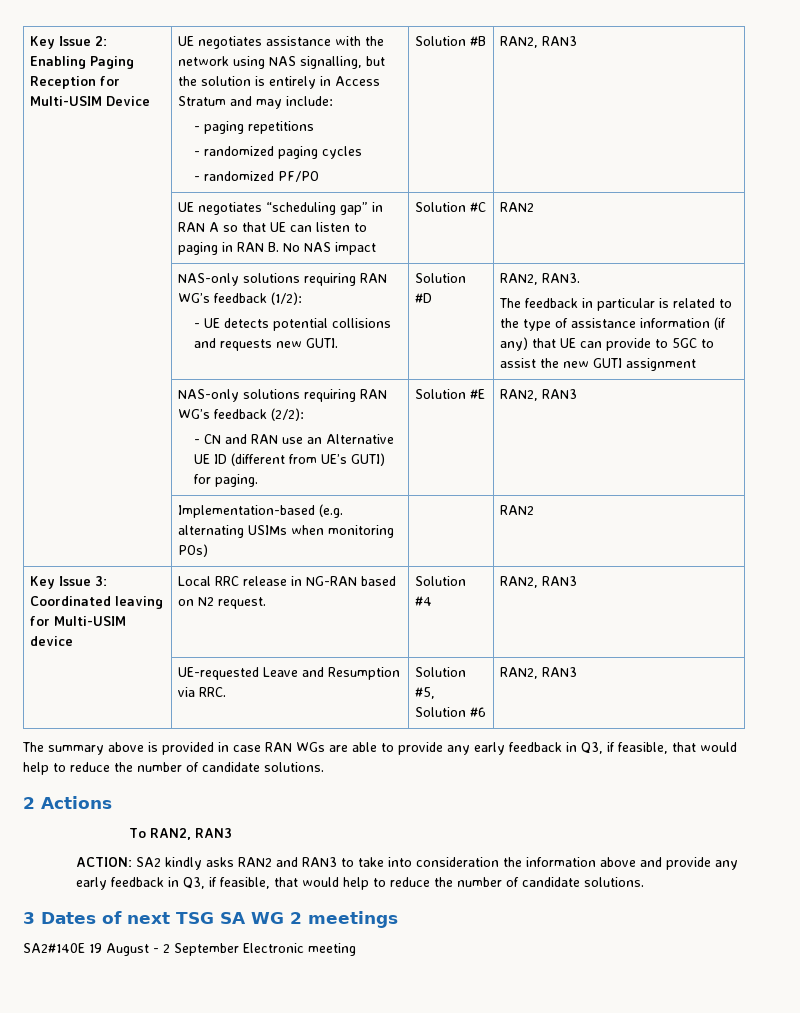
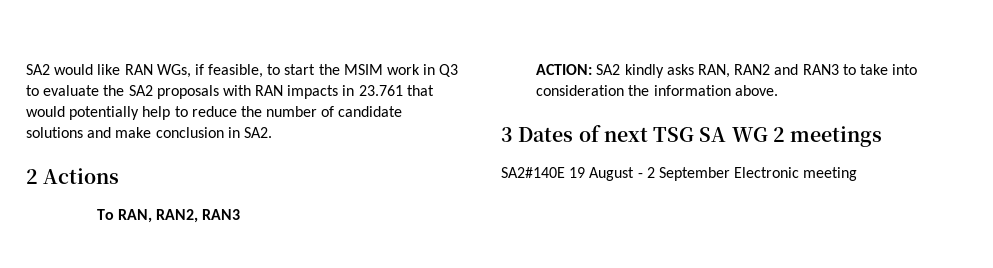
[30,36,108,49] [30,56,135,69] [30,76,121,89] [30,96,151,106] [178,36,385,49] [178,56,386,69] [178,76,381,89] [178,96,334,109] [194,121,315,134] [194,146,363,159] [194,171,320,182] [415,36,487,46] [500,36,578,48] [178,202,384,215] [178,222,368,232] [178,242,377,255] [415,202,487,212] [500,202,535,212] [178,273,388,286] [178,292,303,305] [194,318,392,331] [194,338,339,351] [415,273,467,283] [415,293,433,303] [500,273,581,285] [499,298,733,311] [500,317,727,331] [500,337,715,351] [500,358,697,371] [178,389,388,402] [178,408,305,421] [194,434,395,444] [194,453,386,466] [194,474,259,487] [415,389,486,399] [500,389,578,401] [178,504,344,518] [178,525,395,538] [178,544,209,557] [500,505,535,515] [30,576,108,589] [30,596,164,609] [30,616,127,626] [30,636,74,646] [178,576,397,586] [178,597,267,609] [415,576,467,586] [415,596,433,606] [500,576,578,588] [178,667,401,680] [178,687,227,697] [415,667,467,677] [415,687,436,699] [415,707,487,717] [500,667,578,679] [22,742,737,755] [23,762,324,775] Key Issue 2: Enabling Paging Reception for Multi-USIM Device | UE negotiates assistance with the network using NAS signalling, but the solution is entirely in Access Stratum and may include: // - paging repetitions // - randomized paging cycles // - randomized PF/PO | Solution #B | RAN2, RAN3 // | UE negotiates “scheduling gap” in RAN A so that UE can listen to paging in RAN B. No NAS impact | Solution #C | RAN2 // | NAS-only solutions requiring RAN WG’s feedback (1/2): // - UE detects potential collisions and requests new GUTI. | Solution #D | RAN2, RAN3. // The feedback in particular is related to the type of assistance information (if any) that UE can provide to 5GC to assist the new GUTI assignment // | NAS-only solutions requiring RAN WG’s feedback (2/2): // - CN and RAN use an Alternative UE ID (different from UE’s GUTI) for paging. | Solution #E | RAN2, RAN3 // | Implementation-based (e.g. alternating USIMs when monitoring POs) | | RAN2 // Key Issue 3: Coordinated leaving for Multi-USIM device | Local RRC release in NG-RAN based on N2 request. | Solution #4 | RAN2, RAN3 // | UE-requested Leave and Resumption via RRC. | Solution #5, Solution #6 | RAN2, RAN3 // The summary above is provided in case RAN WGs are able to provide any early feedback in Q3, if feasible, that would help to reduce the number of candidate solutions. -> [26,64,459,78] [26,85,434,99] [26,106,403,120] [26,127,272,138] SA2 would like RAN WGs, if feasible, to start the MSIM work in Q3 to evaluate the SA2 proposals with RAN impacts in 23.761 that would potentially help to reduce the number of candidate solutions and make conclusion in SA2.
(146, 833) none -> [117,209,152,223] RAN,
(234, 862) none -> [698,64,731,78] RAN,
[599,857,738,870] [75,877,644,890] above and provide any early feedback in Q3, if feasible, that would help to reduce the number of candidate solutions. -> [734,85,778,96] above.

